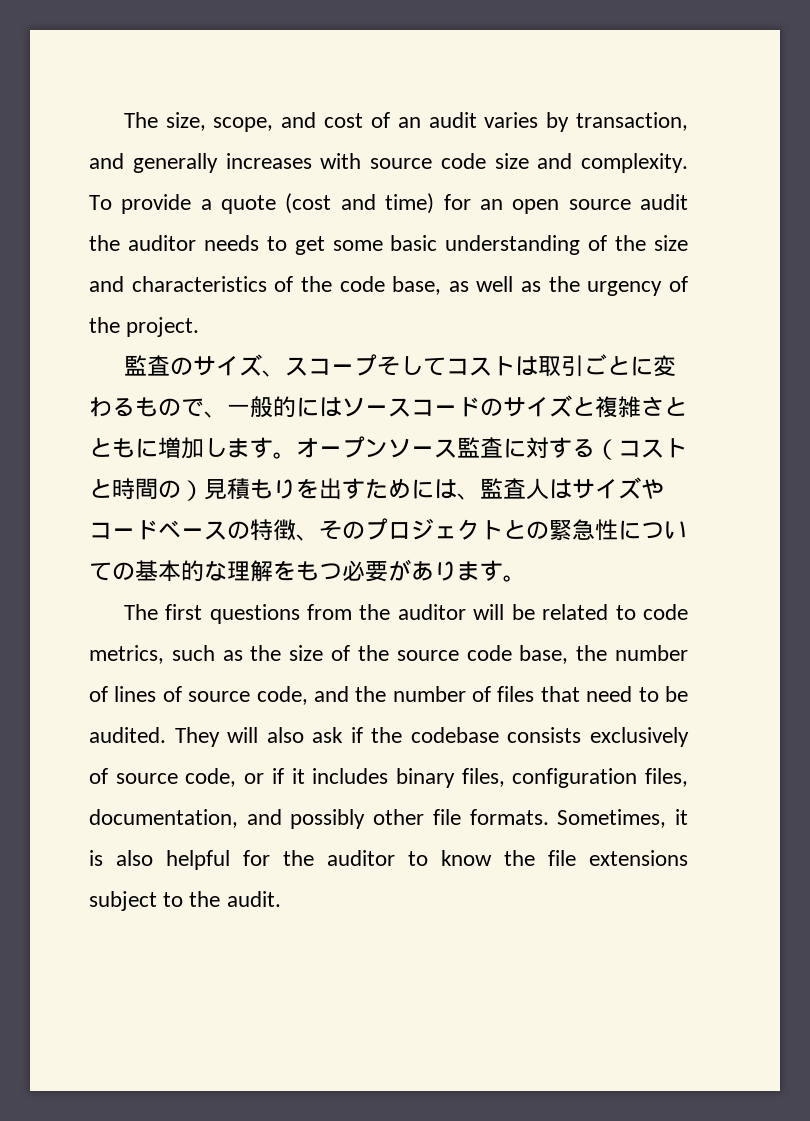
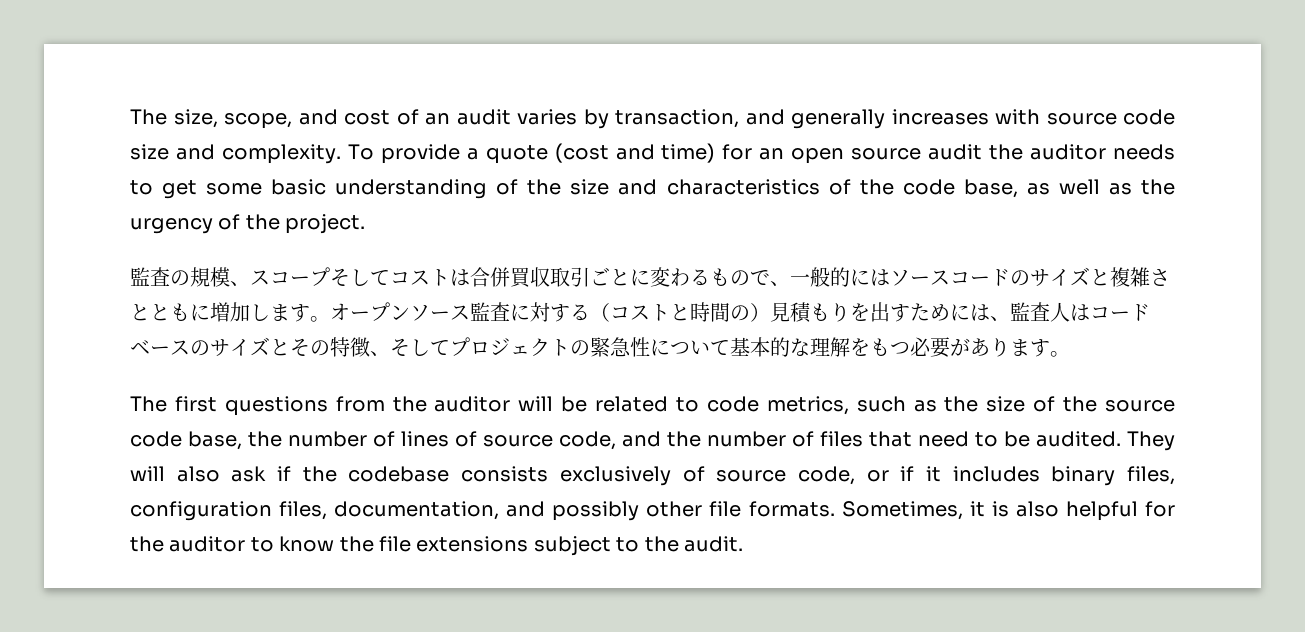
[192,354,262,376] サイズ -> [190,267,230,287] 規模
(538, 366) none -> [470,267,550,288] 合併買収
[572,477,664,499] サイズや -> (1090, 312) none
(250, 530) none -> [210,337,330,356] サイズとその
[342,521,365,539] の -> [410,339,450,356] して
[503,520,526,539] と -> (570, 347) none
[112,562,135,580] の -> (730, 347) none

